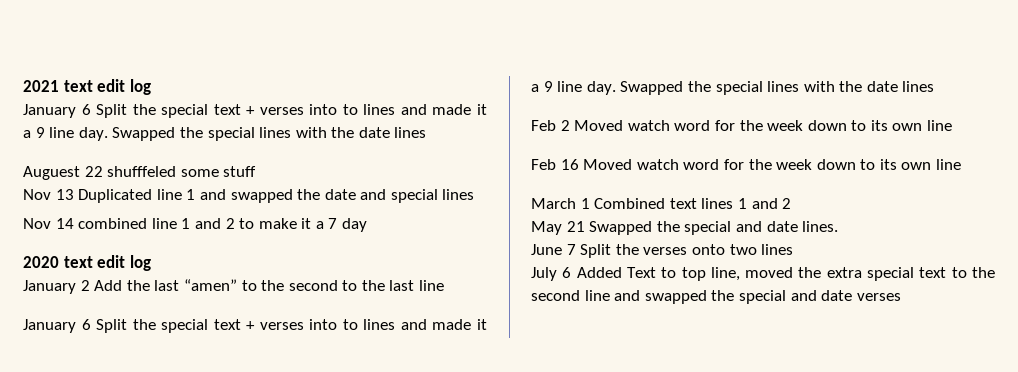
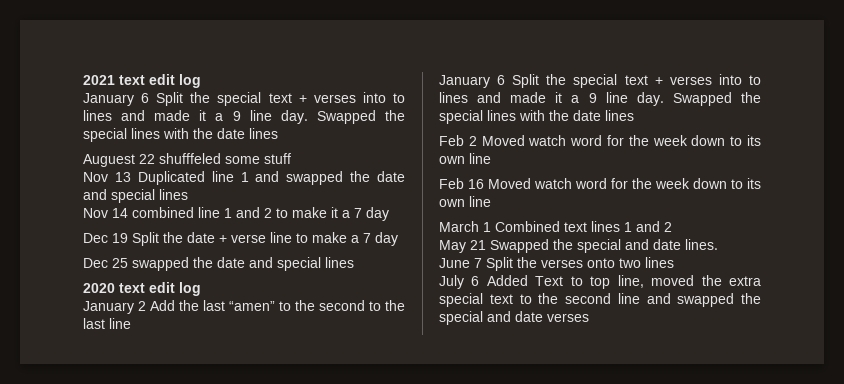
(368, 225) none -> [83,232,398,246] [83,257,354,271] // Dec 19 Split the date + verse line to make a 7 day // Dec 25 swapped the date and special lines

